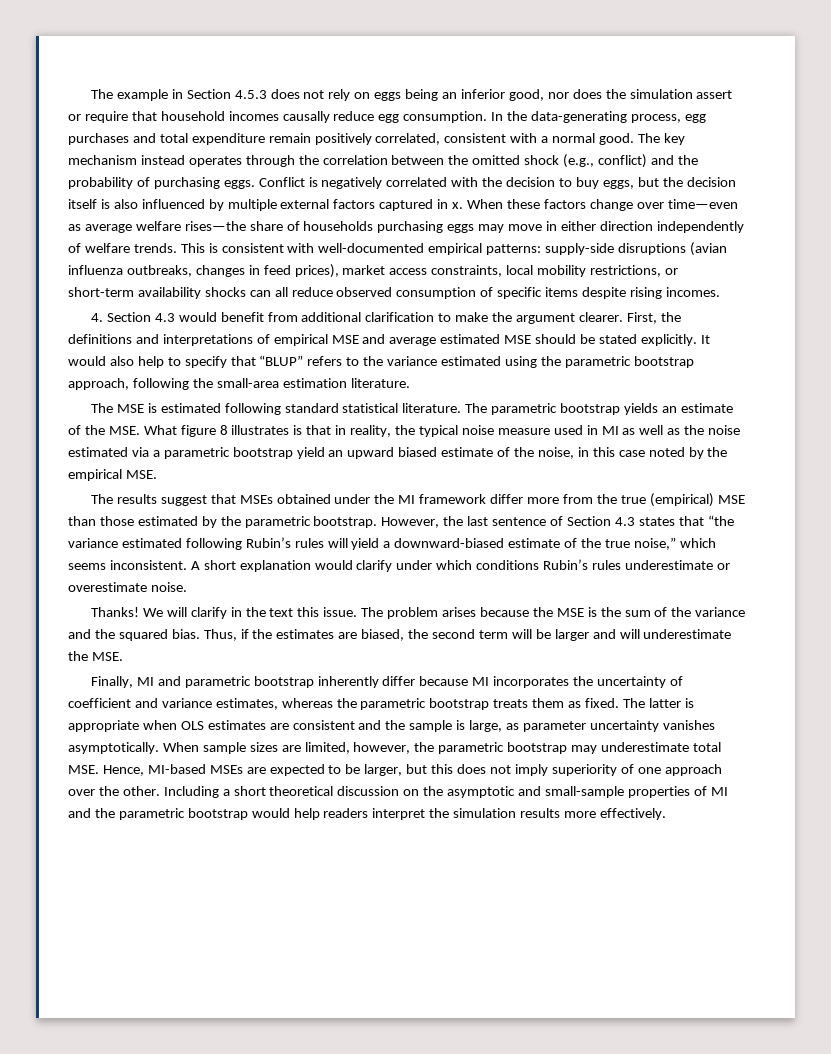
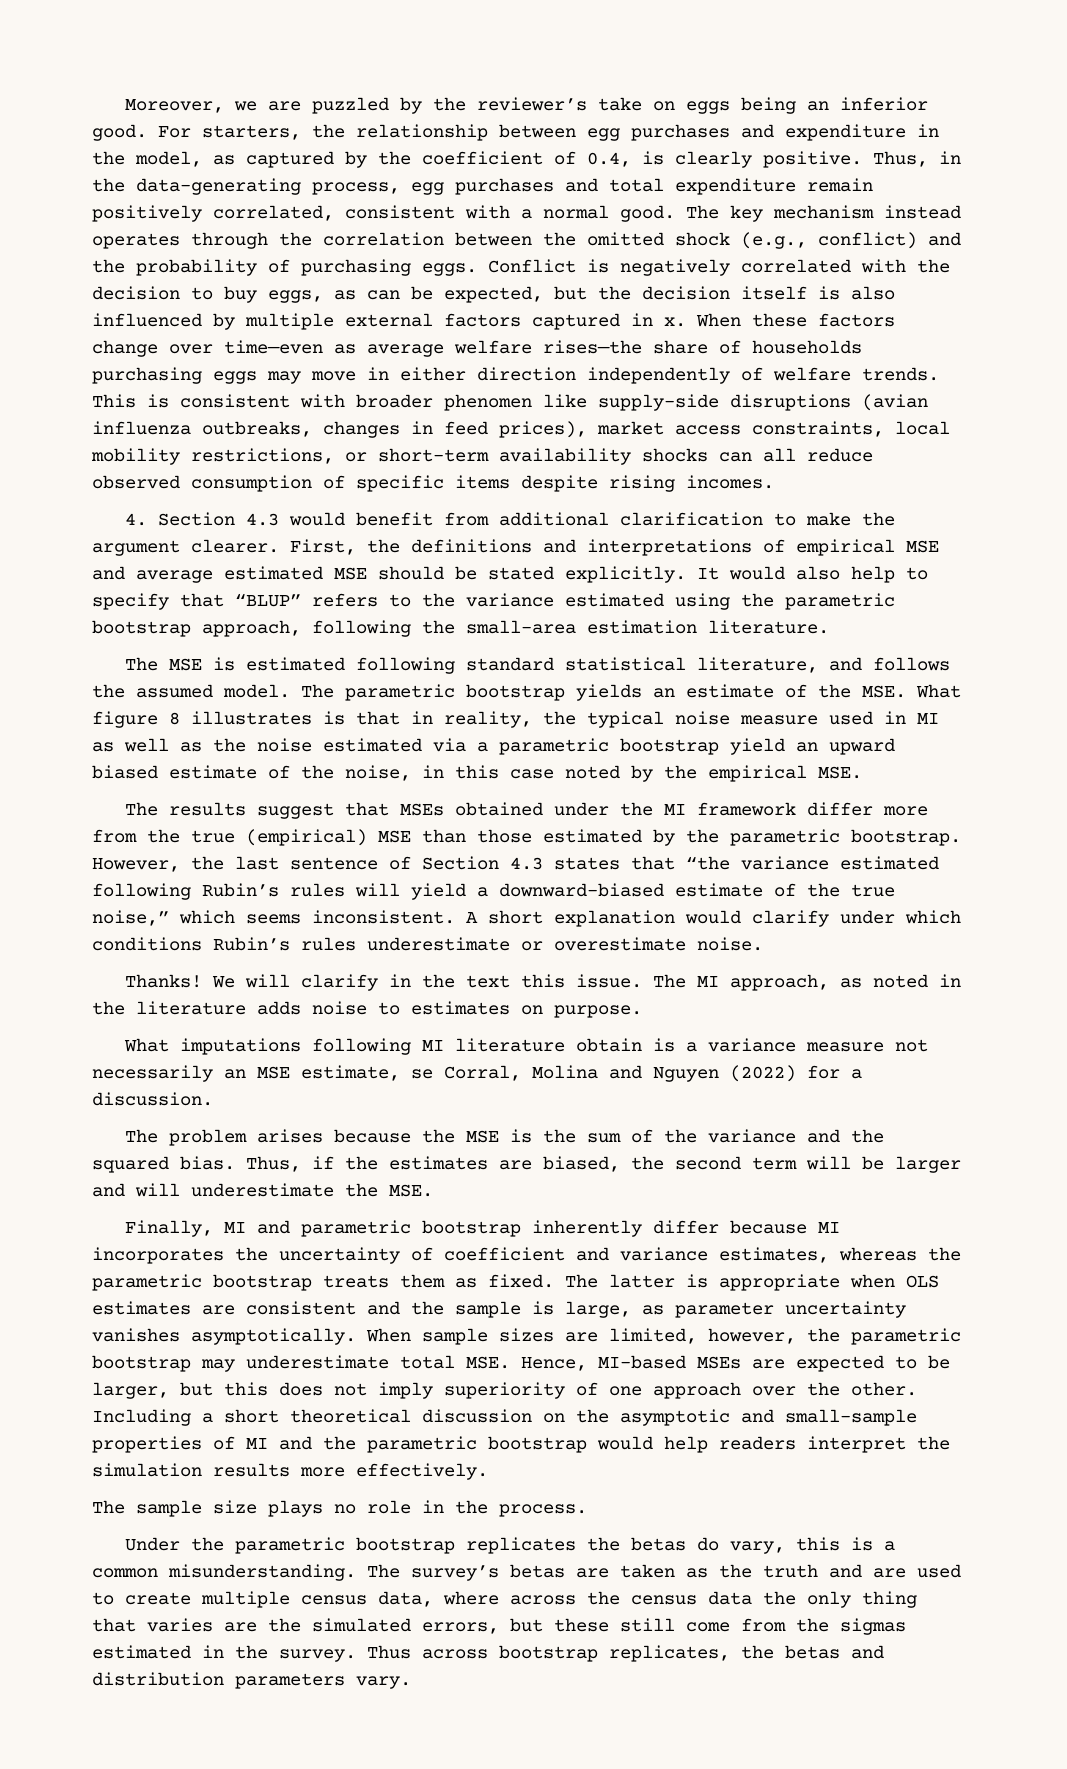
[90,89,351,101] The example in Section 4.5.3 does not rely -> [125,97,643,114] Moreover, we are puzzled by the reviewer’s take
[508,89,733,101] [68,111,504,123] good, nor does the simulation assert or require that household incomes causally reduce egg consumption. In -> [92,124,939,141] [92,151,961,168] good. For starters, the relationship between egg purchases and expenditure in the model, as captured by the coefficient of 0.4, is clearly positive. Thus, in
(634, 184) none -> [334,286,543,303] as can be expected,
[318,243,542,255] well-documented empirical patterns: -> [356,394,587,411] broader phenomen like
[402,403,462,413] literature. -> [697,657,951,673] [92,684,290,698] literature, and follows the assumed model.
(384, 612) none -> [697,974,962,991] [92,1001,642,1018] [124,1038,929,1055] [92,1065,862,1082] [92,1092,213,1106] [125,1129,159,1143] MI approach, as noted in the literature adds noise to estimates on purpose. // What imputations following MI literature obtain is a variance measure not necessarily an MSE estimate, se Corral, Molina and Nguyen (2022) for a discussion. // The
(666, 814) none -> [92,1500,587,1517] [125,1537,896,1554] [92,1564,961,1581] [92,1591,917,1608] [92,1618,906,1635] [92,1645,884,1662] [92,1672,411,1689] // The sample size plays no role in the process. // Under the parametric bootstrap replicates the betas do vary, this is a common misunderstanding. The survey’s betas are taken as the truth and are used to create multiple census data, where across the census data the only thing that varies are the simulated errors, but these still come from the sigmas estimated in the survey. Thus across bootstrap replicates, the betas and distribution parameters vary.

